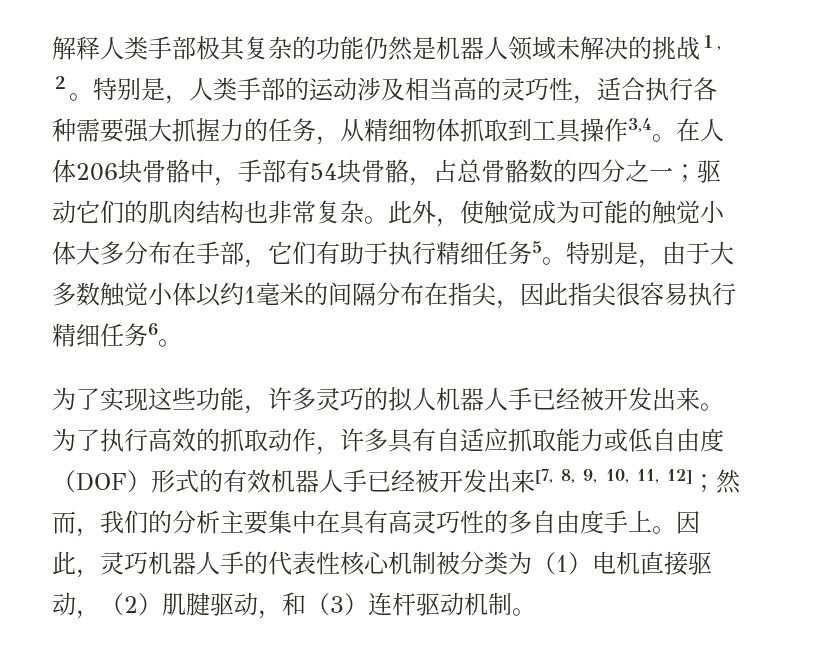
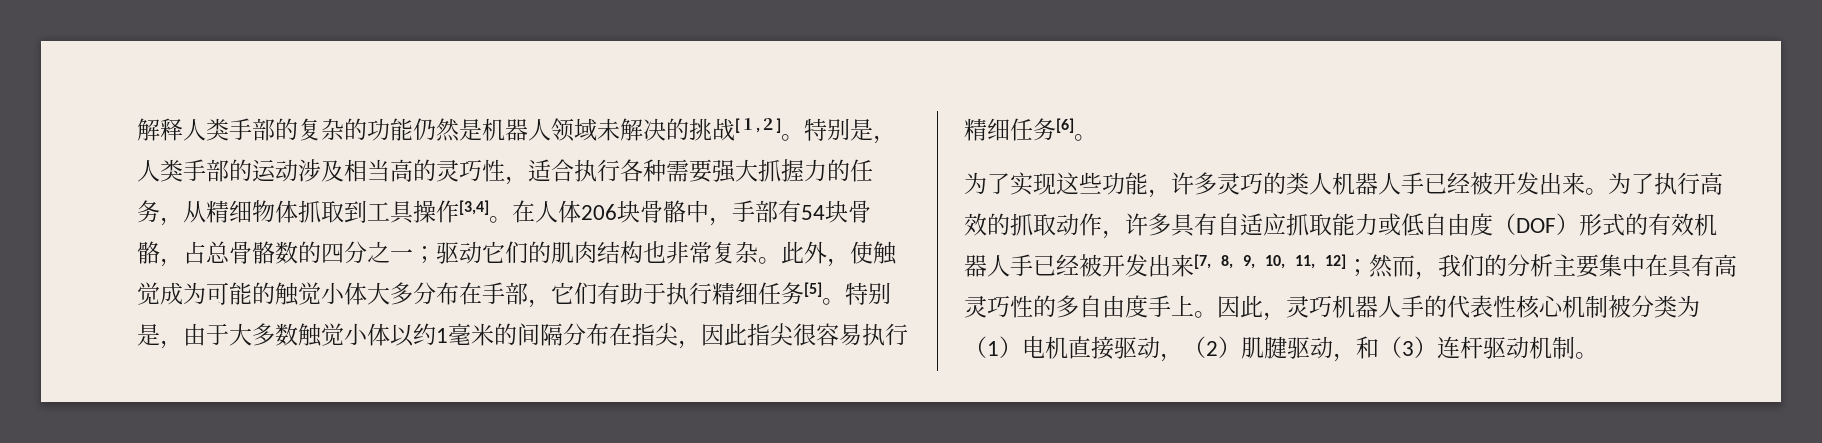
[196,36,245,61] 极其 -> [275,118,298,141] 的
(700, 48) none -> [735,118,740,133] [
(69, 82) none -> [776,118,781,133] ]
[628,118,652,132] 3,4 -> [459,200,489,215] [3,4]
[532,241,542,253] 5 -> [804,282,822,297] [5]
[148,323,158,336] 6 -> [1056,118,1074,133] [6]
[388,387,413,412] 拟 -> [1286,172,1309,195] 类

